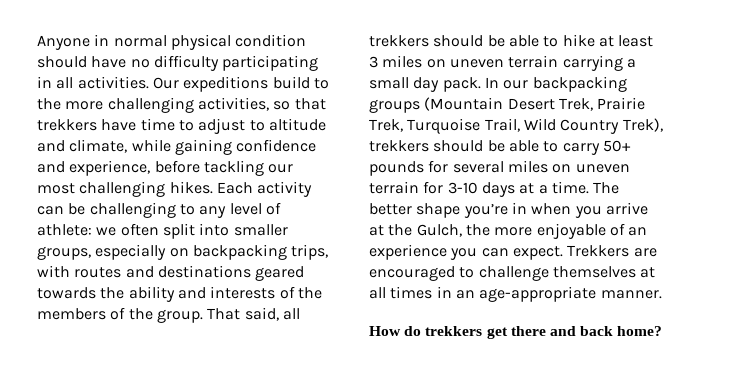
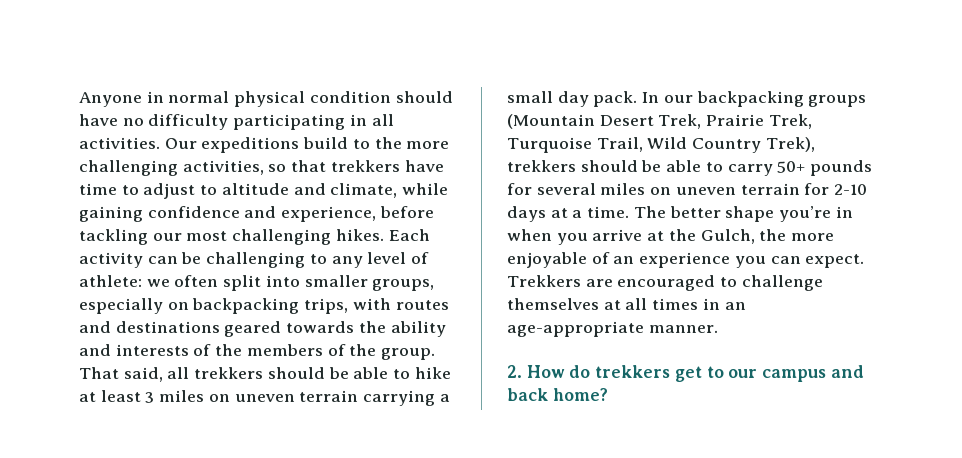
[447,182,478,194] 3-10 -> [834,184,868,195] 2-10
(662, 294) none -> [507,365,522,378] 2.
[510,326,546,336] there -> [706,366,827,382] to our campus

